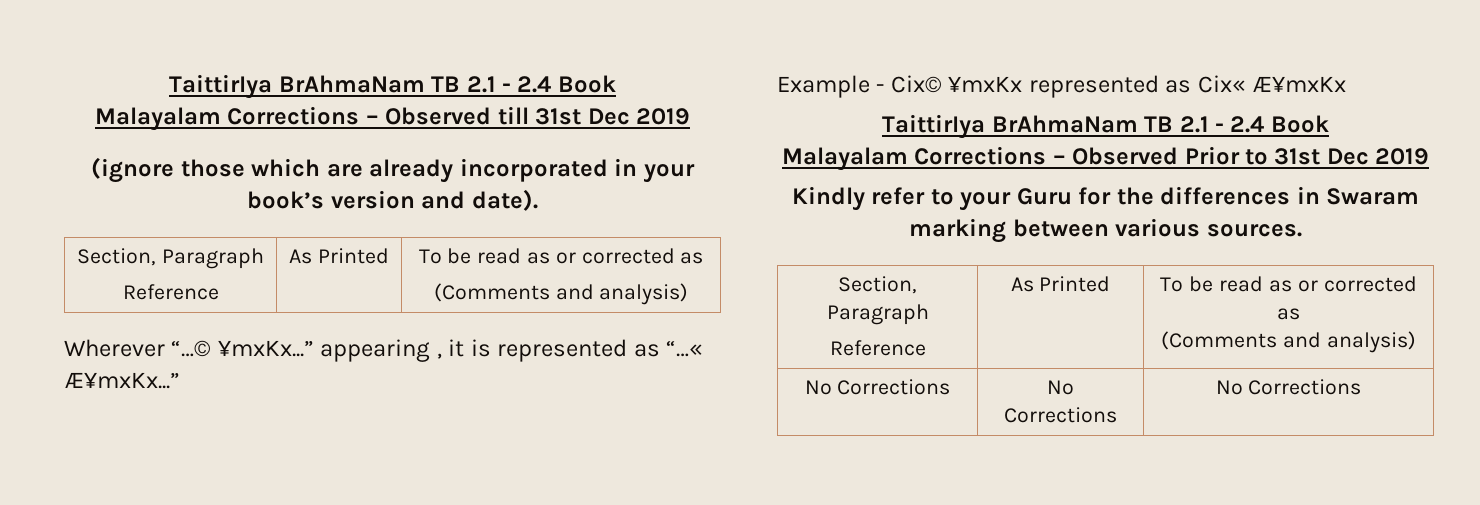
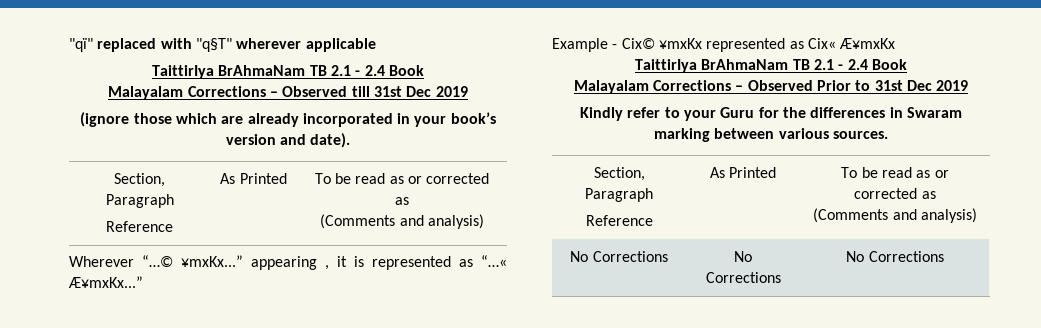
(169, 86) none -> [69,38,376,52] "qï" replaced with "q§T" wherever applicable //

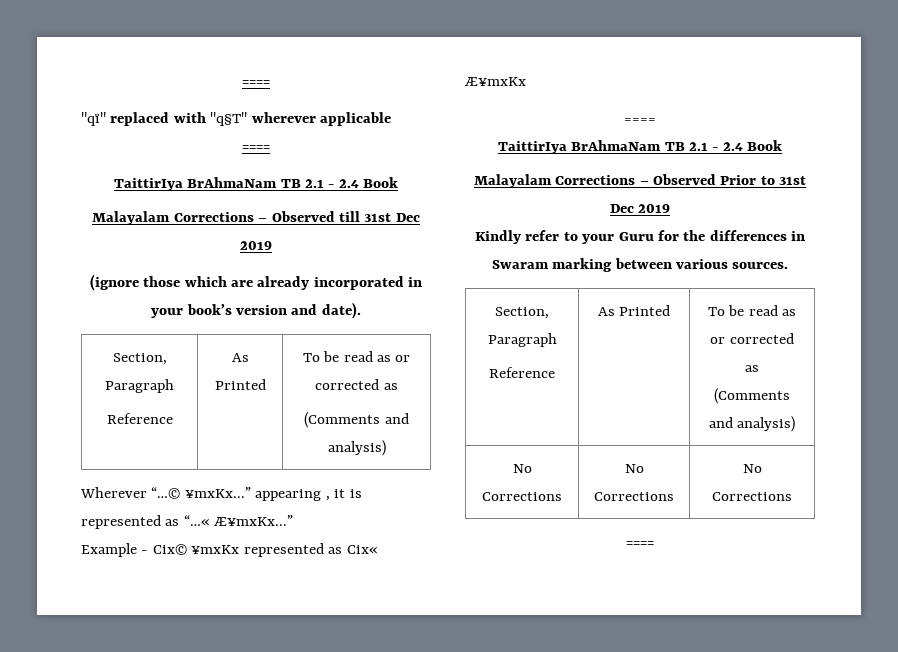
(69, 45) none -> [242,80,270,86] ==== //
(376, 45) none -> [242,145,270,151] // ====
(896, 43) none -> [624,118,656,123] // ====
(944, 256) none -> [626,541,654,547] // ====

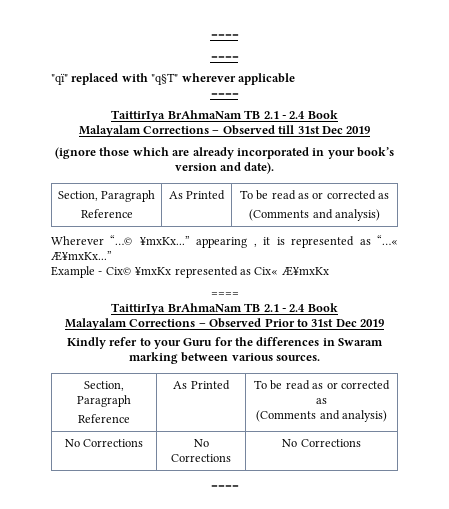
[242,80,270,86] ==== -> [210,34,239,38] [210,56,239,60] ==== // ====

